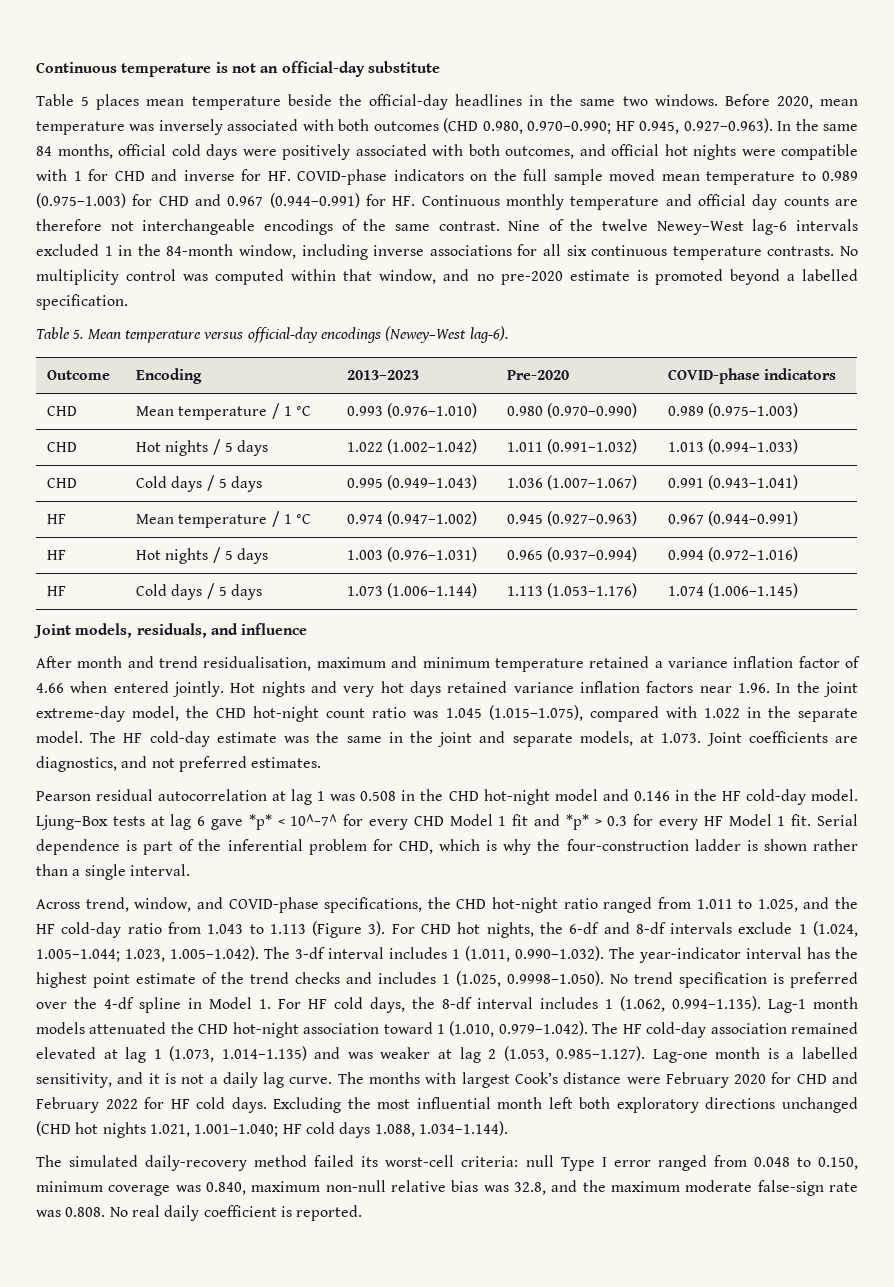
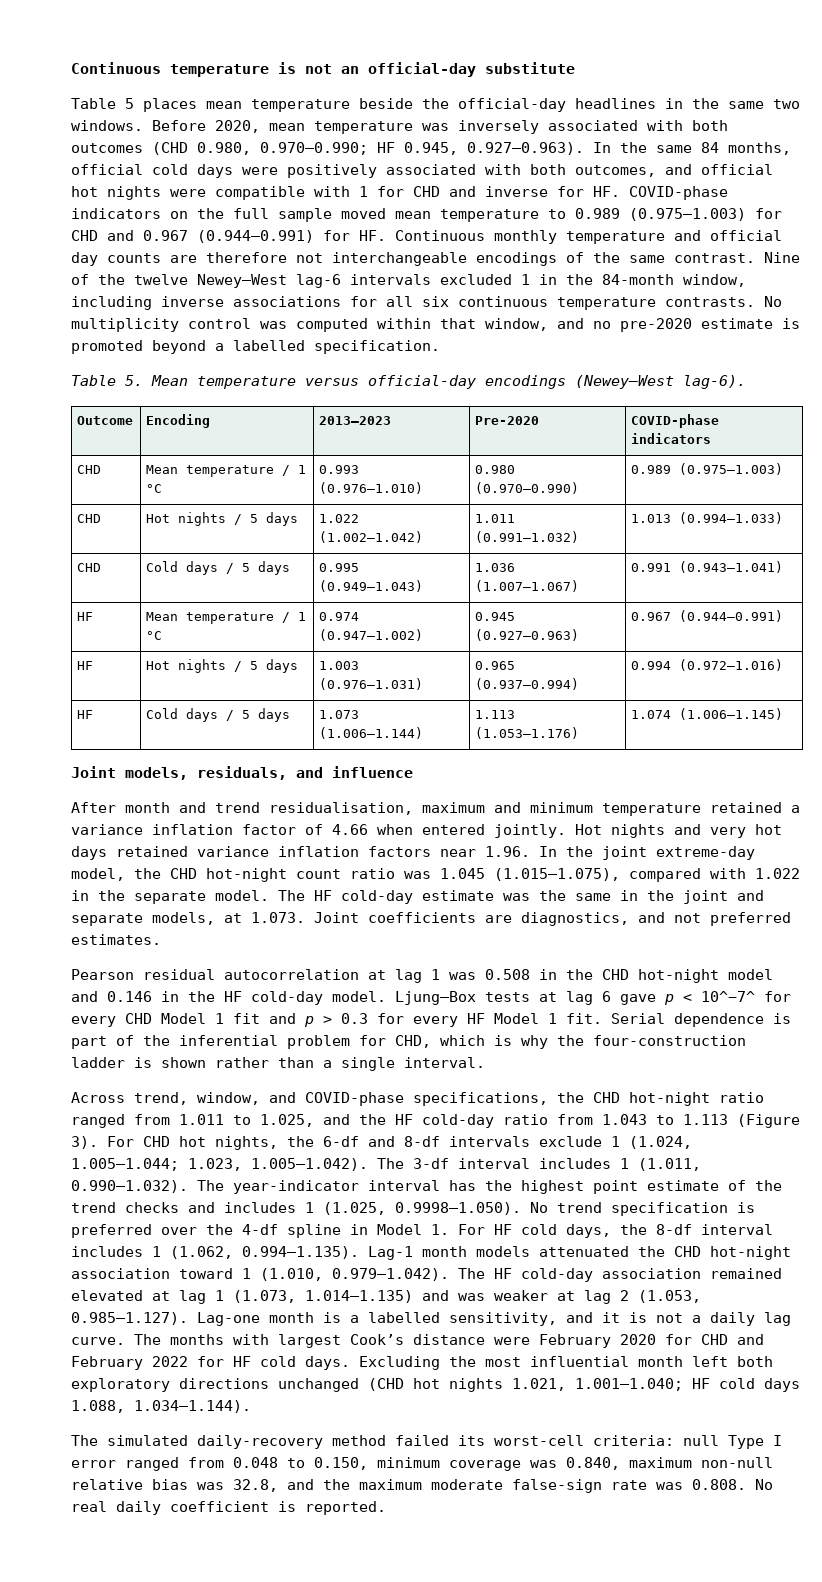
[248,814,272,830] *p* -> [664,994,674,1005] p
[565,814,589,830] *p* -> [304,1016,314,1027] p

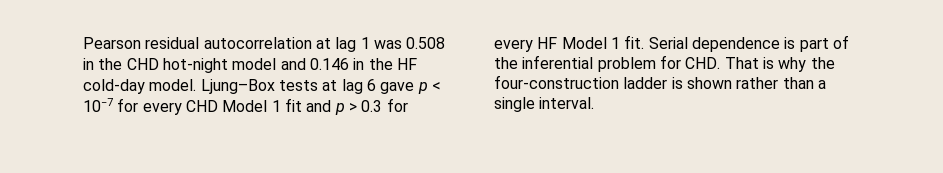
[71,62,575,77] [71,98,800,112] [71,120,728,134] [71,142,791,155] [71,164,773,178] [71,186,728,200] [71,208,782,222] [71,230,782,244] [71,252,800,266] [71,274,746,288] [71,296,782,310] [71,318,800,332] [71,340,440,354] [71,375,746,389] [77,416,134,425] [146,414,211,428] [319,416,392,425] [475,416,540,425] [631,414,720,428] [631,433,712,444] [77,465,102,474] [146,465,307,477] [146,484,163,493] [319,465,360,474] [319,482,424,494] [475,465,516,474] [475,482,580,494] [631,463,784,475] [77,514,102,523] [146,512,299,526] [319,514,360,523] [319,531,424,543] [475,514,516,523] [475,531,580,543] [631,512,784,524] [77,563,102,572] [146,561,291,575] [319,563,360,572] [319,580,424,592] [475,563,516,572] [475,580,580,592] [631,561,784,573] [77,612,94,621] [146,612,307,624] [146,631,163,640] [319,612,360,621] [319,629,424,641] [475,612,516,621] [475,629,580,641] [631,610,784,622] [77,661,94,670] [146,659,299,673] [319,661,360,670] [319,678,424,690] [475,661,516,670] [475,678,580,690] [631,659,784,671] [77,710,94,719] [146,708,291,722] [319,710,360,719] [319,727,424,739] [475,710,516,719] [475,727,580,739] [631,708,784,720] [71,766,413,780] [71,802,800,816] [71,824,782,838] [71,846,755,860] [71,868,800,882] [71,890,764,904] [71,912,791,926] [71,934,161,945] Continuous temperature is not an official-day substitute // Table 5 places mean temperature beside the official-day headlines in the same two windows. Before 2020, mean temperature was inversely associated with both outcomes (CHD 0.980, 0.970–0.990; HF 0.945, 0.927–0.963). In the same 84 months, official cold days were positively associated with both outcomes, and official hot nights were compatible with 1 for CHD and inverse for HF. COVID-phase indicators on the full sample moved mean temperature to 0.989 (0.975–1.003) for CHD and 0.967 (0.944–0.991) for HF. Continuous monthly temperature and official day counts are therefore not interchangeable encodings of the same contrast. Nine of the twelve Newey–West lag-6 intervals excluded 1 in the 84-month window, including inverse associations for all six continuous temperature contrasts. No multiplicity control was computed within that window, and no pre-2020 estimate is promoted beyond a labelled specification. // Table 5. Mean temperature versus official-day encodings (Newey–West lag-6). // Outcome | Encoding | 2013–2023 | Pre-2020 | COVID-phase indicators // CHD | Mean temperature / 1 °C | 0.993 (0.976–1.010) | 0.980 (0.970–0.990) | 0.989 (0.975–1.003) // CHD | Hot nights / 5 days | 1.022 (1.002–1.042) | 1.011 (0.991–1.032) | 1.013 (0.994–1.033) // CHD | Cold days / 5 days | 0.995 (0.949–1.043) | 1.036 (1.007–1.067) | 0.991 (0.943–1.041) // HF | Mean temperature / 1 °C | 0.974 (0.947–1.002) | 0.945 (0.927–0.963) | 0.967 (0.944–0.991) // HF | Hot nights / 5 days | 1.003 (0.976–1.031) | 0.965 (0.937–0.994) | 0.994 (0.972–1.016) // HF | Cold days / 5 days | 1.073 (1.006–1.144) | 1.113 (1.053–1.176) | 1.074 (1.006–1.145) // Joint models, residuals, and influence // After month and trend residualisation, maximum and minimum temperature retained a variance inflation factor of 4.66 when entered jointly. Hot nights and very hot days retained variance inflation factors near 1.96. In the joint extreme-day model, the CHD hot-night count ratio was 1.045 (1.015–1.075), compared with 1.022 in the separate model. The HF cold-day estimate was the same in the joint and separate models, at 1.073. Joint coefficients are diagnostics, and not preferred estimates. // -> (83, 43) none
[701,991,755,1002] 10^−7^ -> [83,98,113,112] 10−7
[395,1035,485,1048] CHD, which -> [685,57,759,69] CHD. That
[71,1092,764,1106] [71,1114,800,1128] [71,1136,692,1150] [71,1158,701,1171] [71,1180,782,1194] [71,1202,755,1216] [71,1224,773,1238] [71,1246,791,1260] [71,1268,782,1282] [71,1290,701,1304] [71,1312,791,1326] [71,1334,764,1348] [71,1356,773,1370] [71,1378,800,1392] [71,1400,251,1413] [71,1435,782,1449] [71,1457,773,1471] [71,1479,773,1493] [71,1501,386,1515] // Across trend, window, and COVID-phase specifications, the CHD hot-night ratio ranged from 1.011 to 1.025, and the HF cold-day ratio from 1.043 to 1.113 (Figure 3). For CHD hot nights, the 6-df and 8-df intervals exclude 1 (1.024, 1.005–1.044; 1.023, 1.005–1.042). The 3-df interval includes 1 (1.011, 0.990–1.032). The year-indicator interval has the highest point estimate of the trend checks and includes 1 (1.025, 0.9998–1.050). No trend specification is preferred over the 4-df spline in Model 1. For HF cold days, the 8-df interval includes 1 (1.062, 0.994–1.135). Lag-1 month models attenuated the CHD hot-night association toward 1 (1.010, 0.979–1.042). The HF cold-day association remained elevated at lag 1 (1.073, 1.014–1.135) and was weaker at lag 2 (1.053, 0.985–1.127). Lag-one month is a labelled sensitivity, and it is not a daily lag curve. The months with largest Cook’s distance were February 2020 for CHD and February 2022 for HF cold days. Excluding the most influential month left both exploratory directions unchanged (CHD hot nights 1.021, 1.001–1.040; HF cold days 1.088, 1.034–1.144). // The simulated daily-recovery method failed its worst-cell criteria: null Type I error ranged from 0.048 to 0.150, minimum coverage was 0.840, maximum non-null relative bias was 32.8, and the maximum moderate false-sign rate was 0.808. No real daily coefficient is reported. -> (595, 103) none

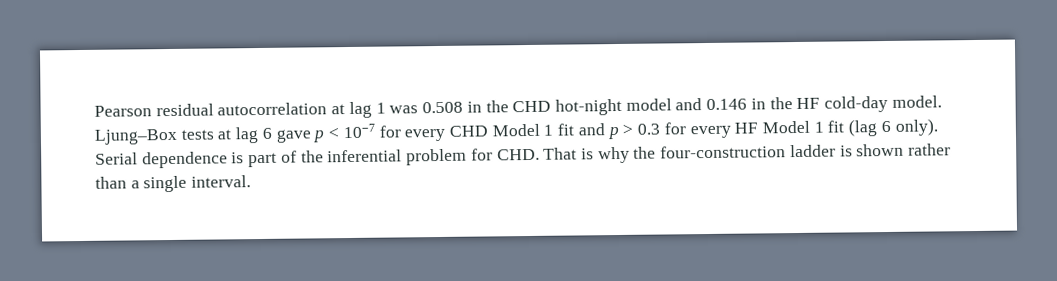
[624,35,645,49] fit. -> [827,118,938,137] fit (lag 6 only).

